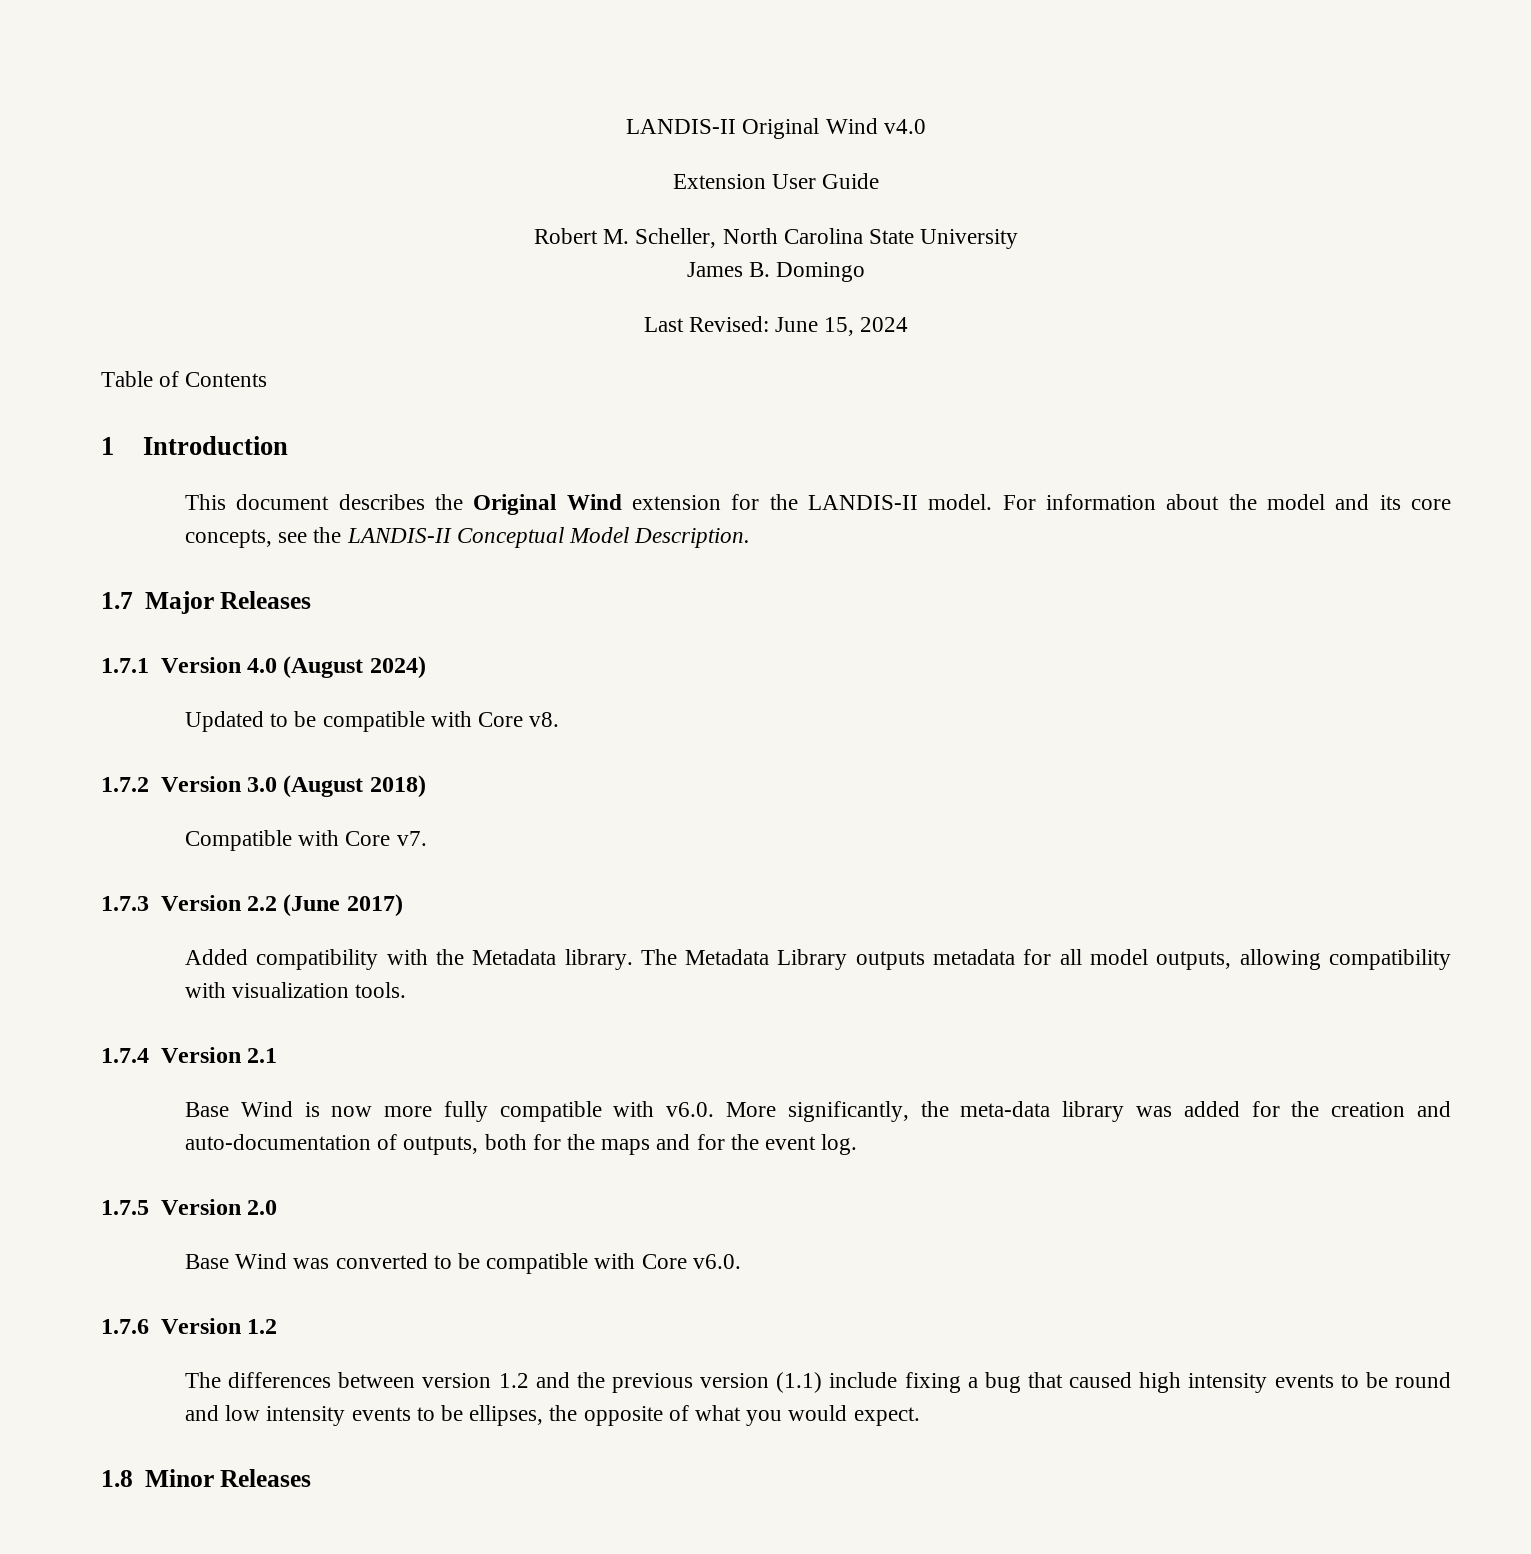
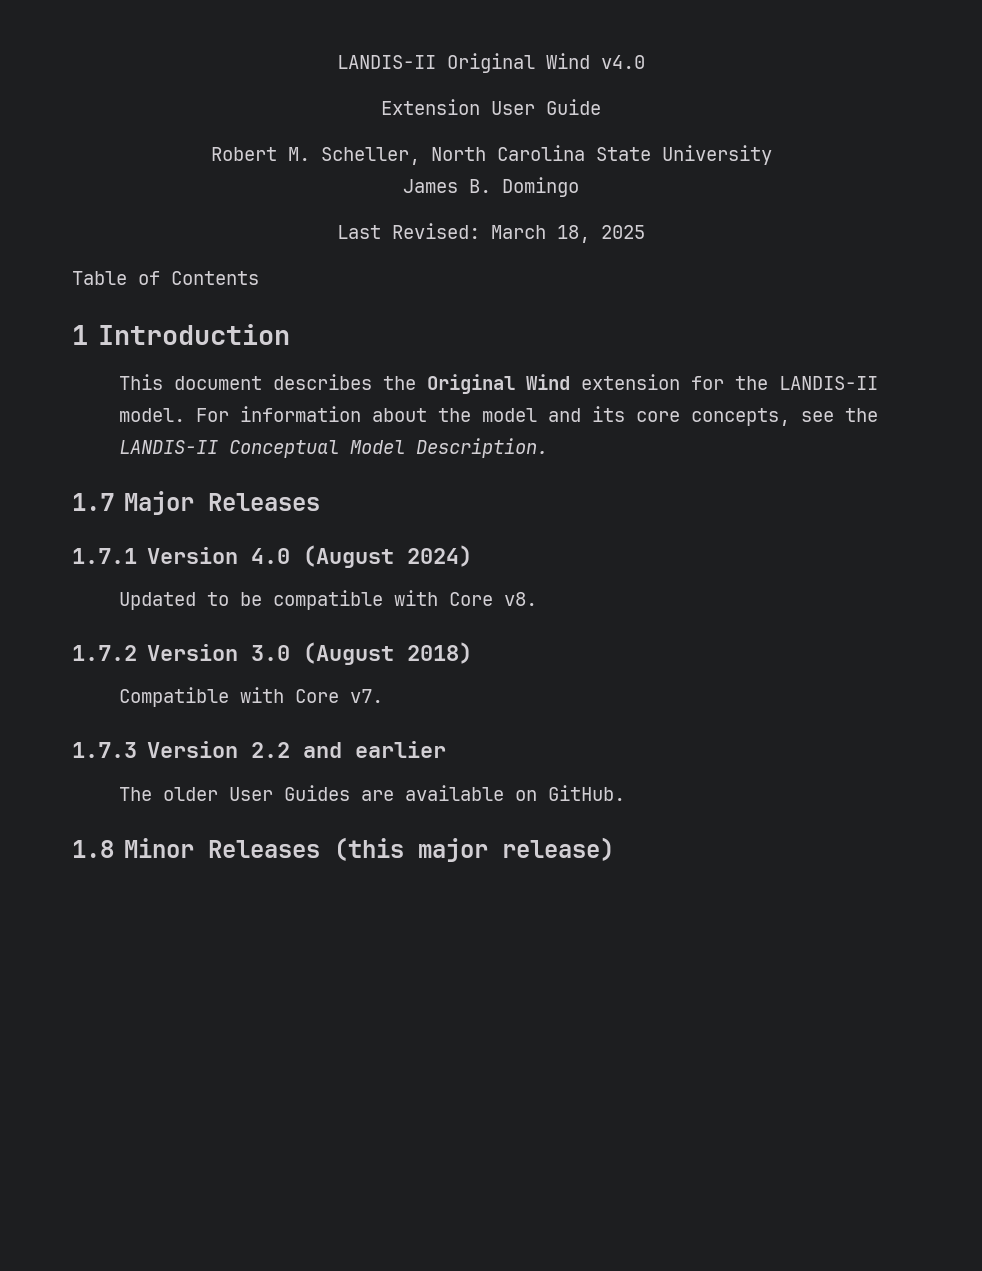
[775,317,909,336] June 15, 2024 -> [491,225,645,243] March 18, 2025
[283,894,403,917] [184,949,1451,970] [184,982,407,998] [101,1047,277,1063] [184,1101,1452,1122] [184,1134,858,1155] [101,1199,277,1215] [184,1253,741,1274] [101,1318,277,1334] [184,1372,1452,1393] [184,1405,920,1426] (June 2017) // Added compatibility with the Metadata library. The Metadata Library outputs metadata for all model outputs, allowing compatibility with visualization tools. // 1.7.4 Version 2.1 // Base Wind is now more fully compatible with v6.0. More significantly, the meta-data library was added for the creation and auto-documentation of outputs, both for the maps and for the event log. // 1.7.5 Version 2.0 // Base Wind was converted to be compatible with Core v6.0. // 1.7.6 Version 1.2 // The differences between version 1.2 and the previous version (1.1) include fixing a bug that caused high intensity events to be round and low intensity events to be ellipses, the opposite of what you would expect. -> [302,741,446,758] [118,785,625,801] and earlier // The older User Guides are available on GitHub.
(312, 1478) none -> [333,837,614,862] (this major release)

